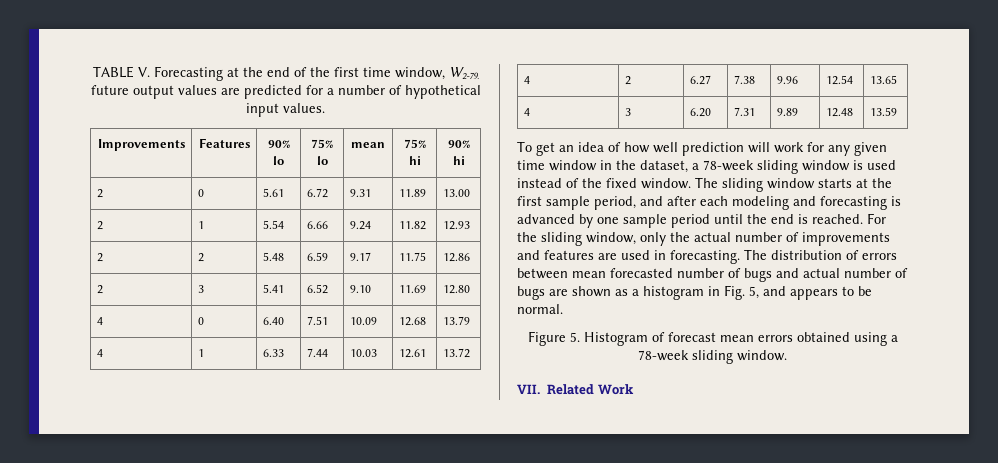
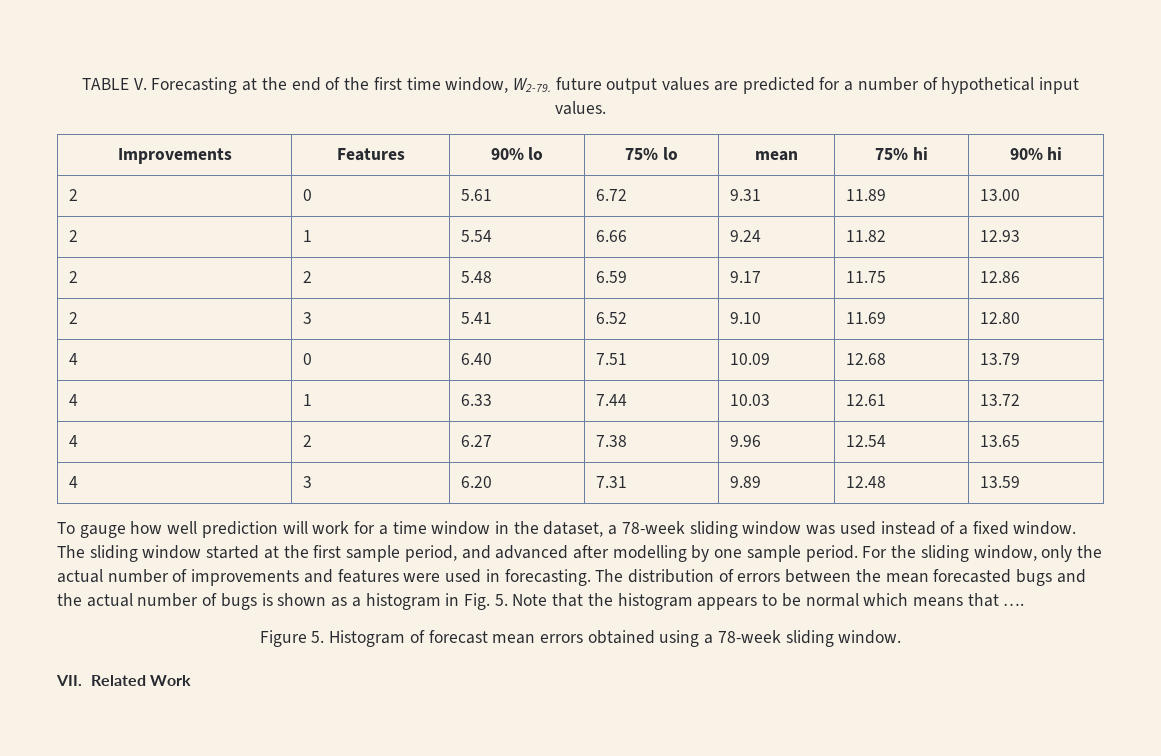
[536,142,621,156] get an idea of -> [79,525,126,538] gauge
[828,142,887,156] any given -> [378,525,388,535] a
[853,160,863,170] is -> [806,525,836,535] was
[582,178,602,188] the -> [958,525,968,535] a
[818,178,852,188] starts -> [206,545,260,559] started
[667,196,901,210] [517,214,863,228] after each modeling and forecasting is advanced by one sample period until the end is reached. -> [495,545,858,562] advanced after modelling by one sample period.
[598,253,617,260] are -> [403,573,441,582] were
(568, 273) none -> [855,569,881,582] the
[677,268,741,278] number of -> (1012, 576) none
(799, 273) none -> [57,593,82,606] the
[549,289,568,296] are -> [261,593,273,606] is
[749,286,872,300] [517,304,563,314] 5, and appears to be normal. -> [494,593,1025,610] 5. Note that the histogram appears to be normal which means that ….

